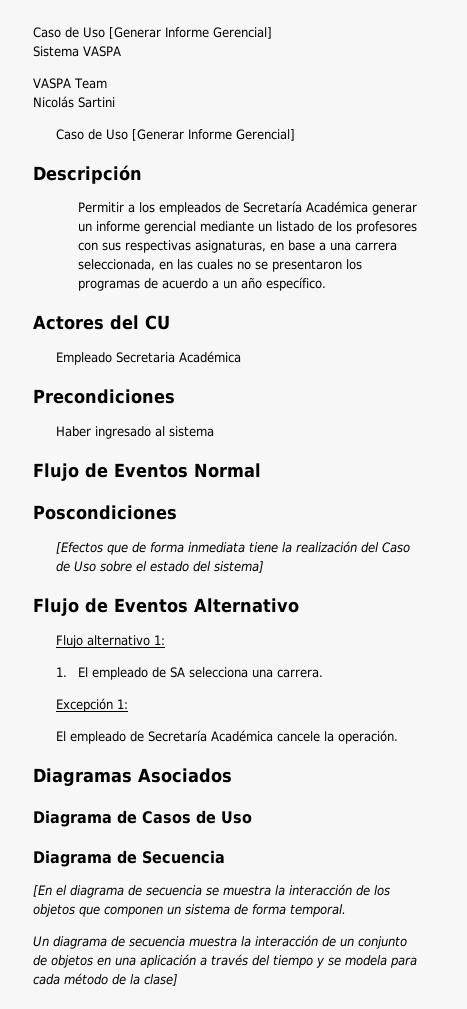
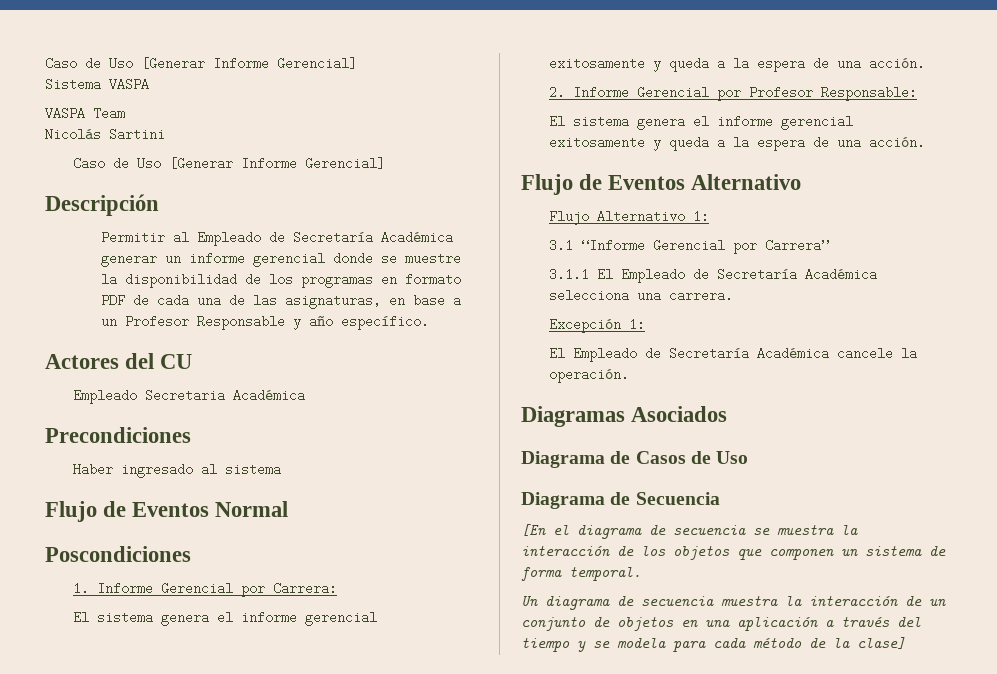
[128,202,222,215] a los empleados -> [172,231,261,246] al Empleado
[200,221,418,234] [78,240,398,253] [78,259,363,272] [78,278,238,291] mediante un listado de los profesores con sus respectivas asignaturas, en base a una carrera seleccionada, en las cuales no se presentaron los programas de acuerdo a un -> [332,252,461,265] [100,273,461,288] [100,294,461,309] [100,315,301,330] donde se muestre la disponibilidad de los programas en formato PDF de cada una de las asignaturas, en base a un Profesor Responsable y
[55,541,410,555] [55,561,264,573] [Efectos que de forma inmediata tiene la realización del Caso de Uso sobre el estado del sistema] -> [72,582,337,597] [72,611,377,626] [548,57,925,72] [548,86,917,101] [548,115,853,130] [548,136,925,151] 1. Informe Gerencial por Carrera: // El sistema genera el informe gerencial exitosamente y queda a la espera de una acción. // 2. Informe Gerencial por Profesor Responsable: // El sistema genera el informe gerencial exitosamente y queda a la espera de una acción.
[86,635,165,646] [55,667,186,680] alternativo 1: // 1. El empleado de SA -> [596,210,709,223] [548,239,829,254] [548,268,877,283] Alternativo 1: // 3.1 “Informe Gerencial por Carrera” // 3.1.1 El Empleado de Secretaría Académica
[69,731,126,744] empleado -> [572,347,637,362] Empleado

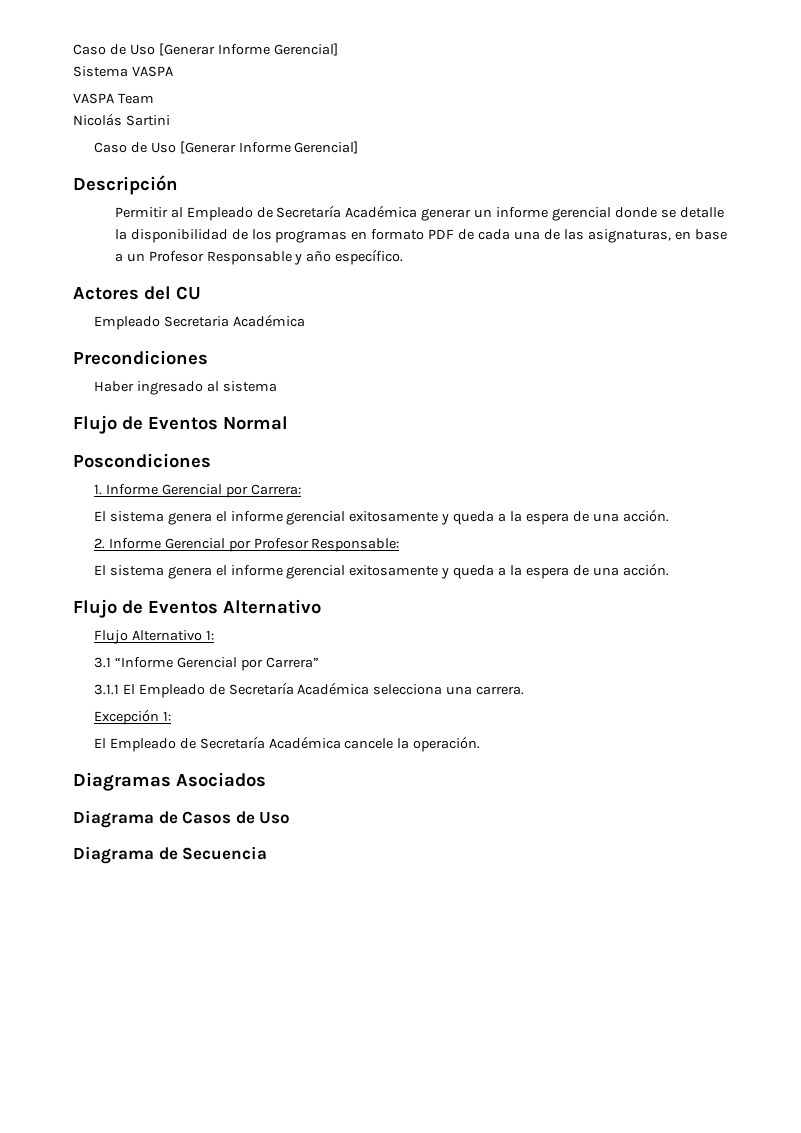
[404,252,461,265] muestre -> [679,207,724,218] detalle
[521,524,858,539] [521,546,946,560] [521,567,641,581] [521,596,946,610] [521,617,921,631] [521,637,905,652] // [En el diagrama de secuencia se muestra la interacción de los objetos que componen un sistema de forma temporal. // Un diagrama de secuencia muestra la interacción de un conjunto de objetos en una aplicación a través del tiempo y se modela para cada método de la clase] -> (268, 853) none

